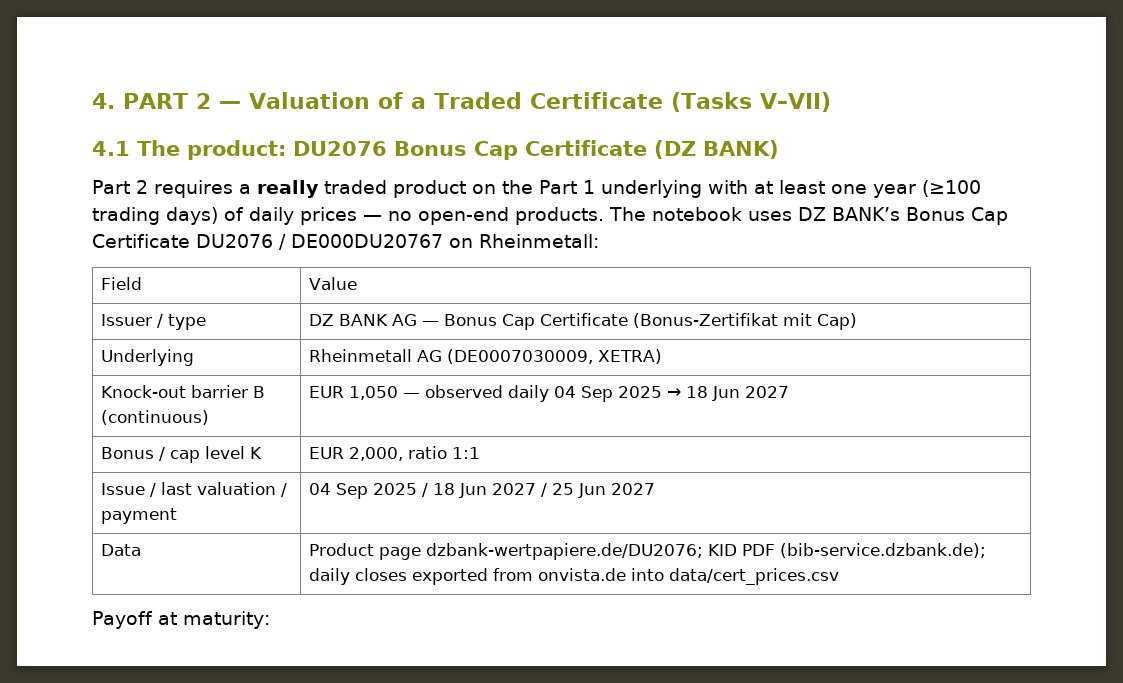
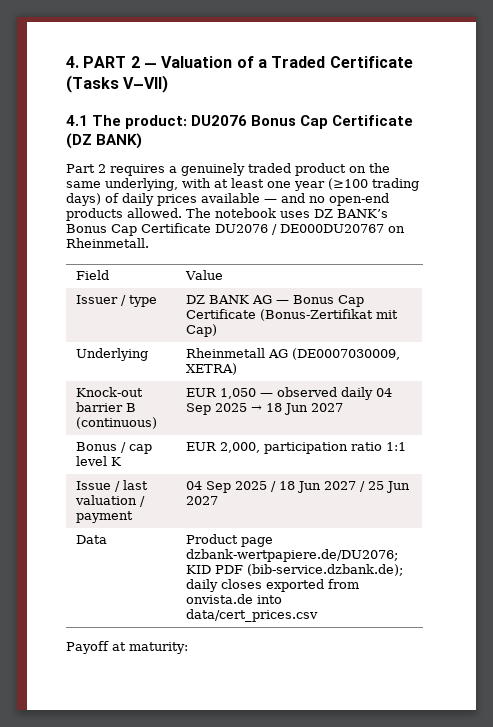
[256,180,319,198] really -> [181,163,245,176] genuinely
[538,180,702,198] Part 1 underlying -> [66,178,178,191] same underlying,
[363,207,604,225] — no open-end products. -> [201,193,389,206] [66,208,182,221] available — and no open-end products allowed.
[479,234,599,248] Rheinmetall: -> [66,238,149,248] Rheinmetall.
(403, 454) none -> [263,442,348,454] participation

